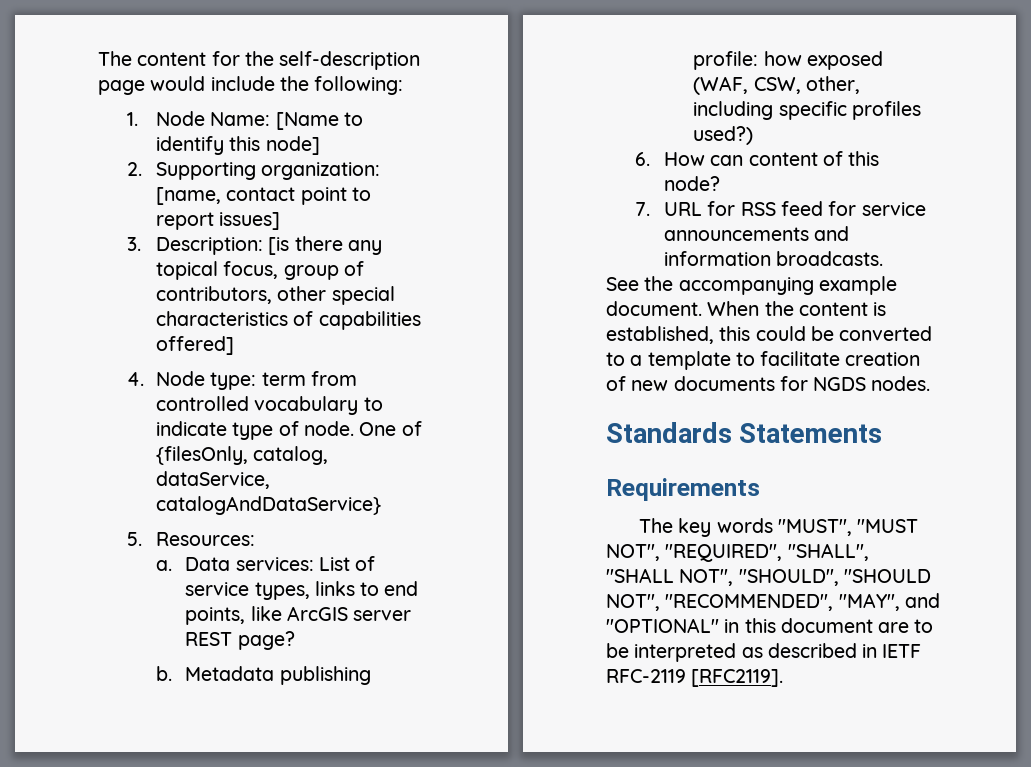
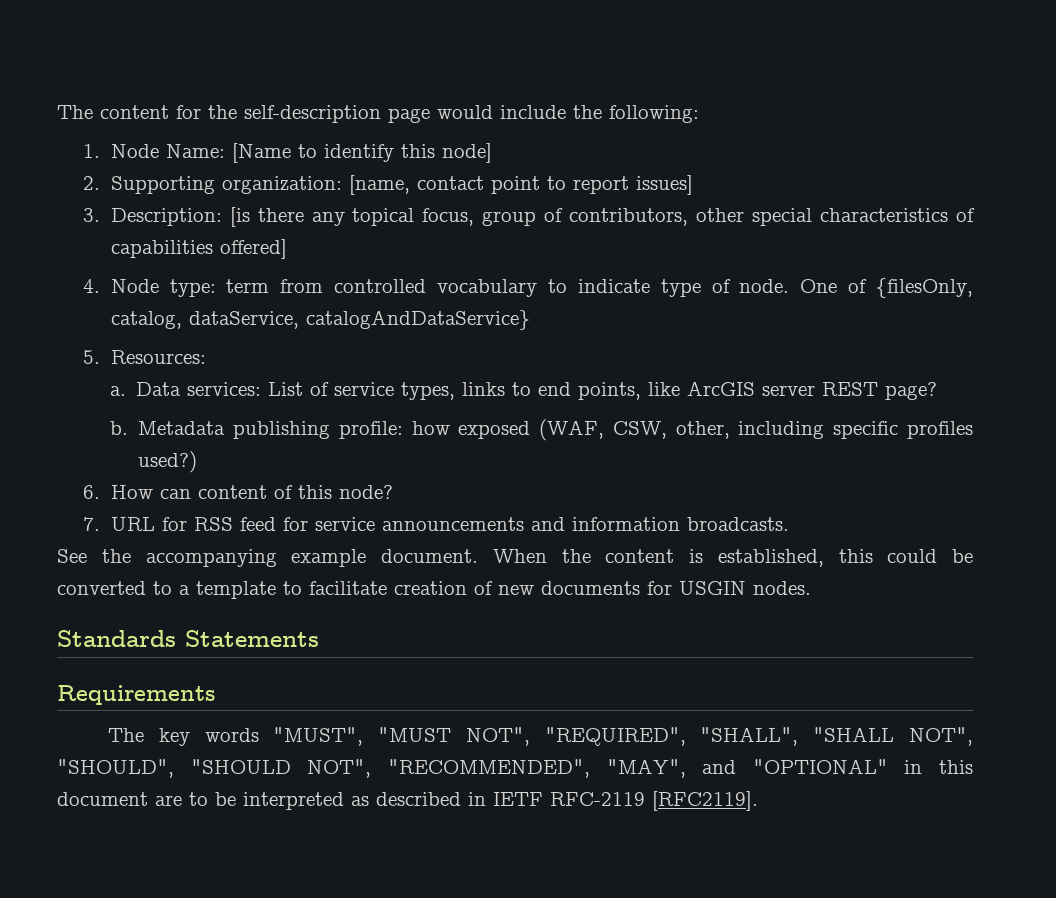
[813,377,867,391] NGDS -> [679,581,746,595] USGIN

